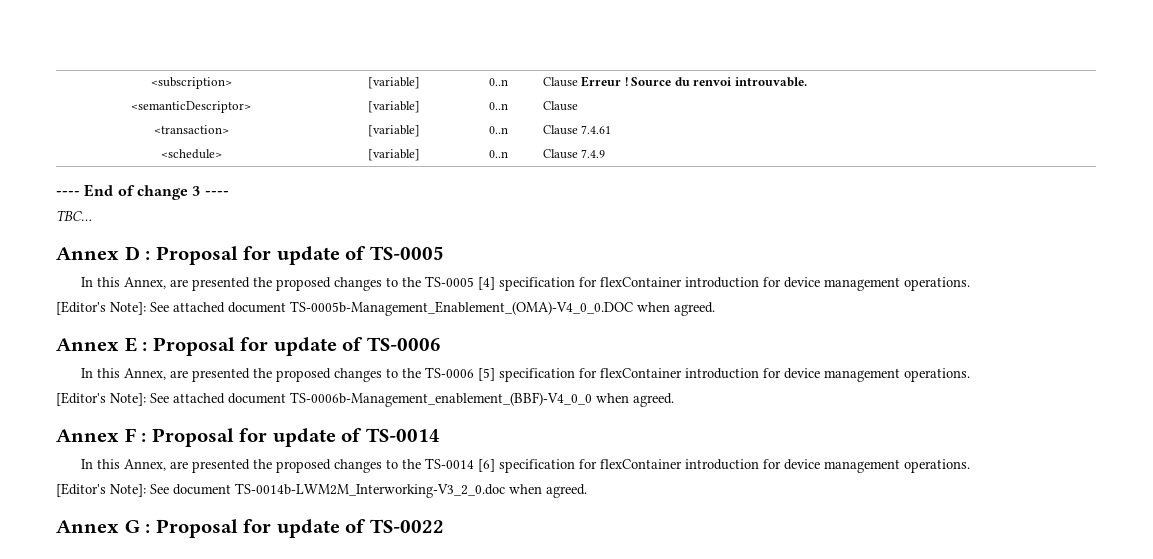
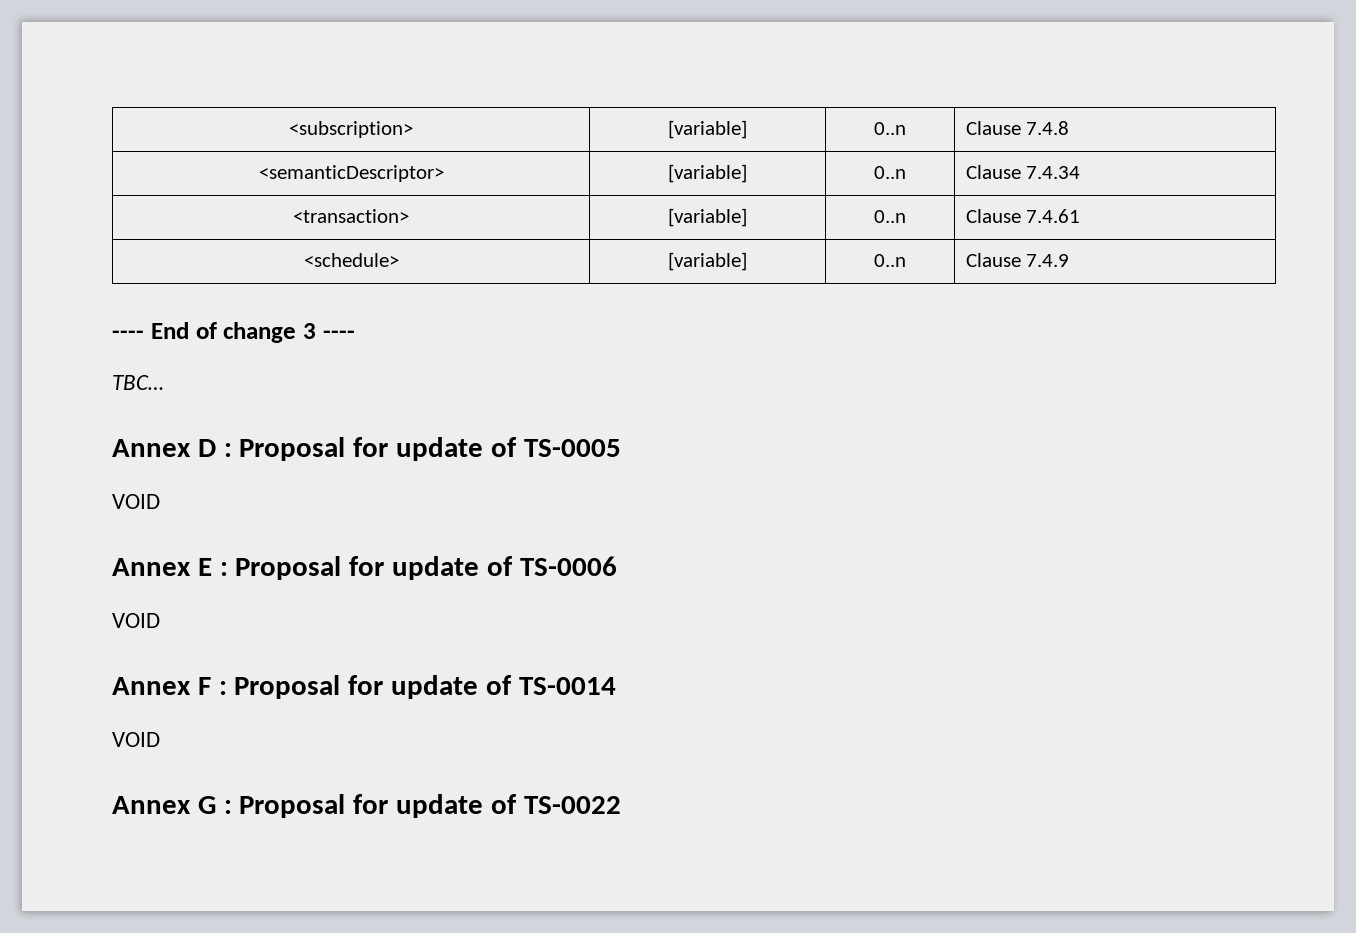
[581,76,807,87] Erreur ! Source du renvoi introuvable. -> [1026,121,1070,135] 7.4.8
(578, 106) none -> [1026,166,1081,179] 7.4.34
[81,276,971,291] [56,301,715,316] In this Annex, are presented the proposed changes to the TS-0005 [4] specification for flexContainer introduction for device management operations. // [Editor's Note]: See attached document TS-0005b-Management_Enablement_(OMA)-V4_0_0.DOC when agreed. -> [112,494,160,509] VOID
[81,367,971,382] [56,392,674,407] In this Annex, are presented the proposed changes to the TS-0006 [5] specification for flexContainer introduction for device management operations. // [Editor's Note]: See attached document TS-0006b-Management_enablement_(BBF)-V4_0_0 when agreed. -> [112,613,160,628] VOID
[81,458,971,473] [56,483,587,498] In this Annex, are presented the proposed changes to the TS-0014 [6] specification for flexContainer introduction for device management operations. // [Editor's Note]: See document TS-0014b-LWM2M_Interworking-V3_2_0.doc when agreed. -> [112,732,160,747] VOID

